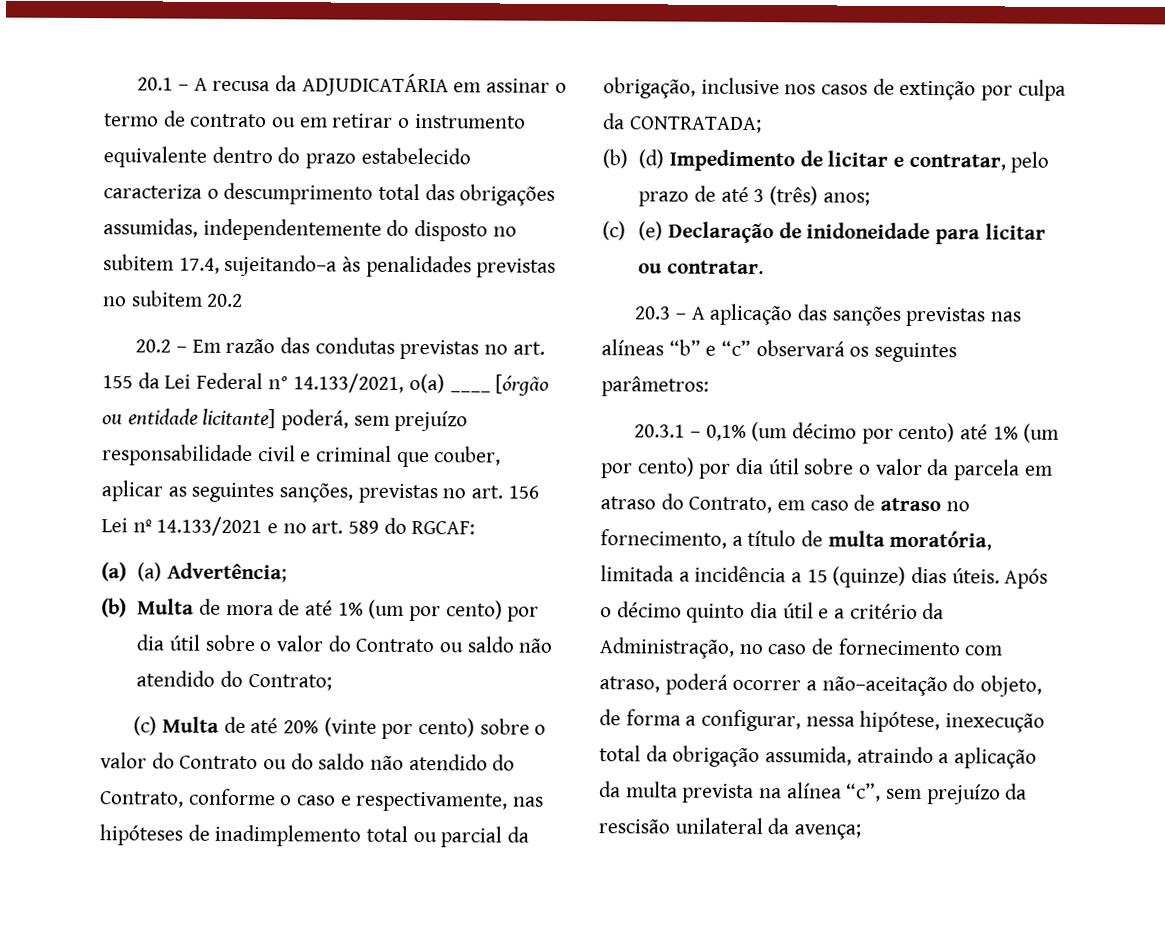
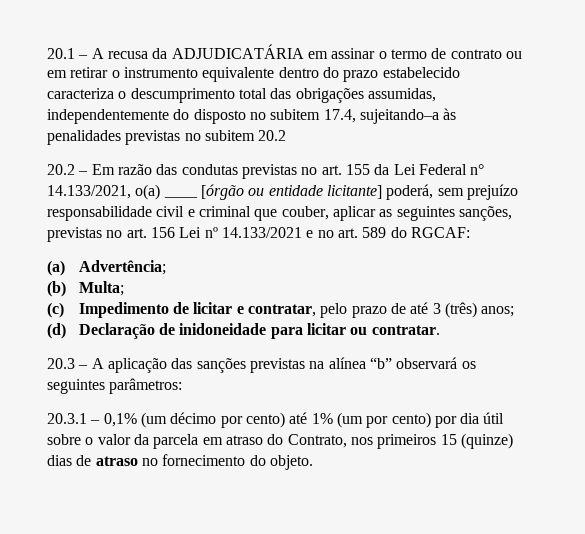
[137,562,163,582] (a) -> (65, 268) none
[137,598,540,622] [136,634,554,653] [136,670,332,691] [133,716,547,740] [100,752,516,771] [100,788,545,812] [99,824,530,848] [603,77,1066,101] [603,113,762,134] [602,149,665,169] Multa de mora de até 1% (um por cento) por dia útil sobre o valor do Contrato ou saldo não atendido do Contrato; // (c) Multa de até 20% (vinte por cento) sobre o valor do Contrato ou do saldo não atendido do Contrato, conforme o caso e respectivamente, nas hipóteses de inadimplemento total ou parcial da obrigação, inclusive nos casos de extinção por culpa da CONTRATADA; // (b) (d) -> [78,281,124,296] [47,302,64,318] Multa; // (c)
[602,221,664,241] (c) (e) -> [47,323,66,339] (d)
[989,311,1021,322] [601,339,752,357] nas alíneas “b” e “c” -> [309,357,392,369] na alínea “b”
[777,494,970,512] [600,529,993,551] [600,565,1049,589] [600,601,945,623] [599,637,1003,659] [599,673,1043,697] [599,709,1046,733] [599,745,1038,769] [599,781,1028,805] [598,817,862,840] em caso de atraso no fornecimento, a título de multa moratória, limitada a incidência a 15 (quinze) dias úteis. Após o décimo quinto dia útil e a critério da Administração, no caso de fornecimento com atraso, poderá ocorrer a não–aceitação do objeto, de forma a configurar, nessa hipótese, inexecução total da obrigação assumida, atraindo a aplicação da multa prevista na alínea “c”, sem prejuízo da rescisão unilateral da avença; -> [350,433,513,449] [47,454,313,470] nos primeiros 15 (quinze) dias de atraso no fornecimento do objeto.

